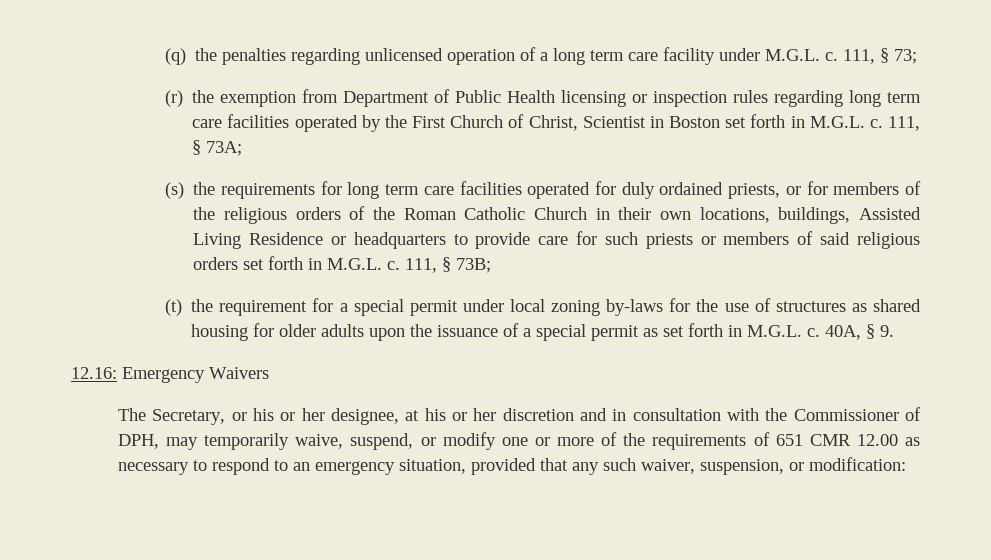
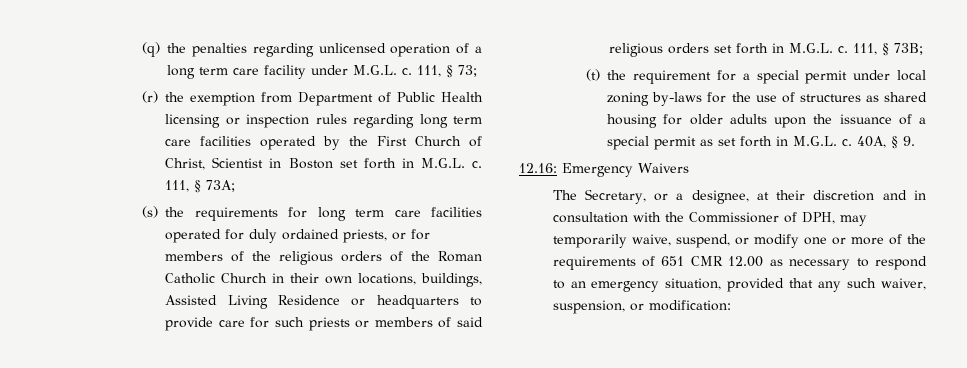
[252,408,497,425] his or her designee, at his or her -> [676,190,806,204] a designee, at their

